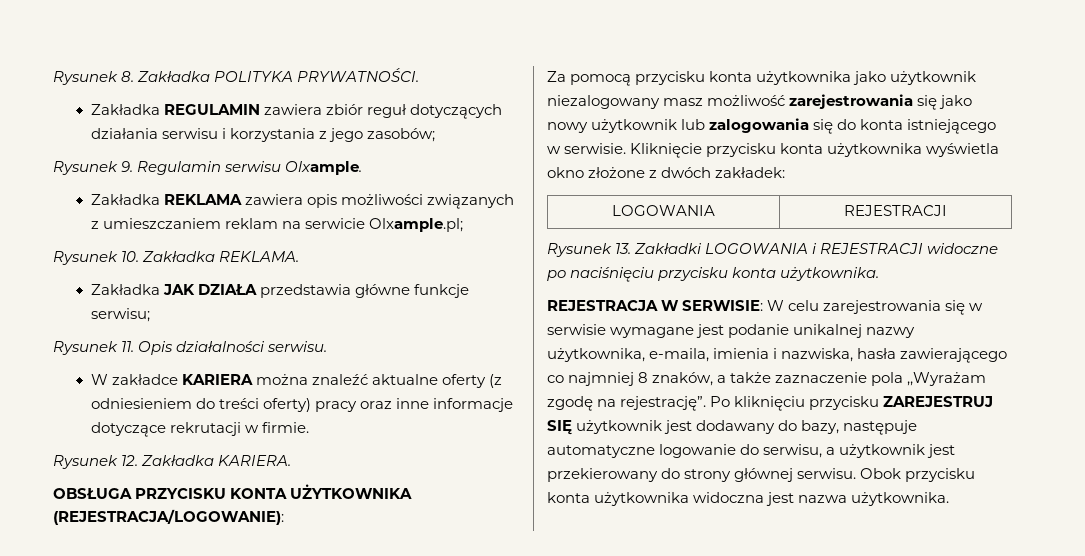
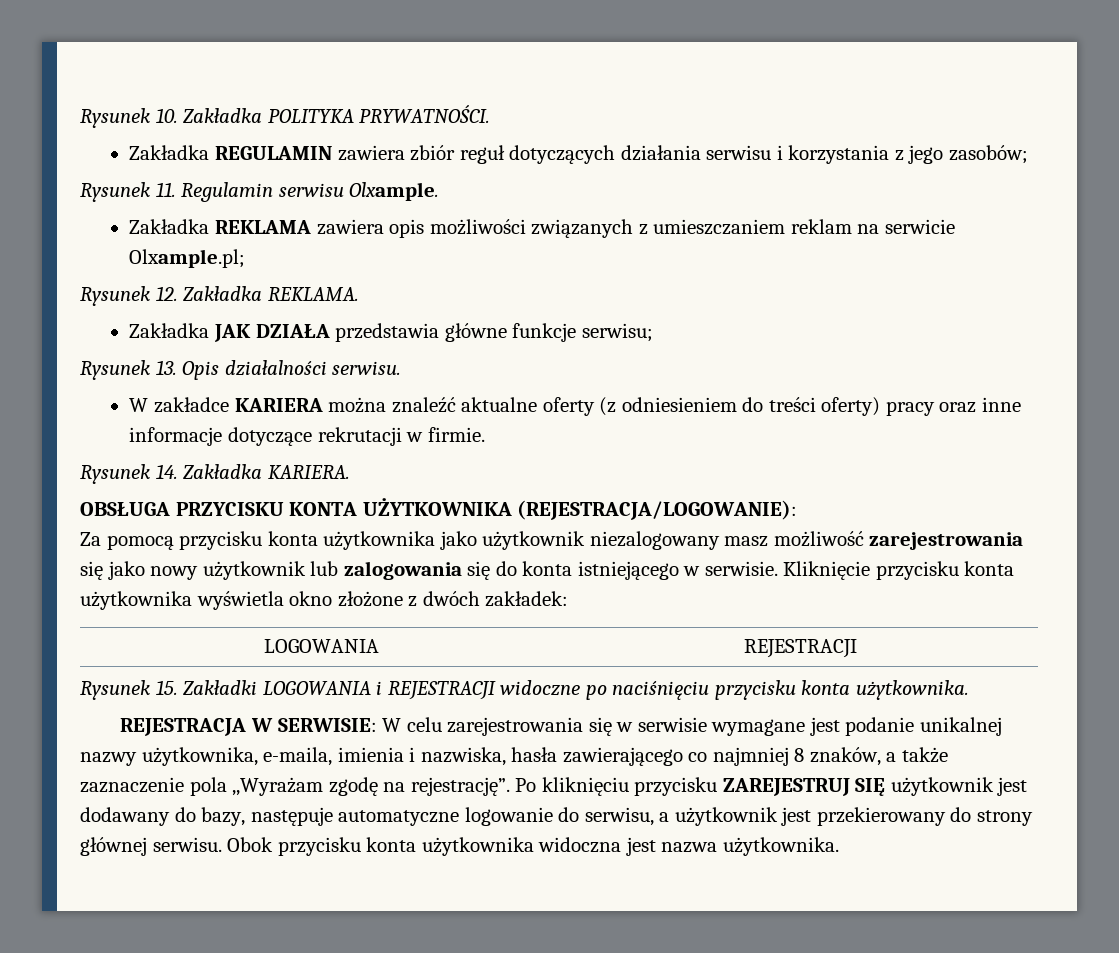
[53,71,135,85] Rysunek 8. -> [80,108,178,128] Rysunek 10.
[121,161,134,172] 9. -> [155,182,176,197] 11.
[121,251,140,262] 10. -> [155,286,178,301] 12.
[121,341,135,352] 11. -> [155,360,177,375] 13.
[121,455,139,466] 12. -> [155,464,178,479] 14.
[615,243,632,254] 13. -> [155,680,178,695] 15.

